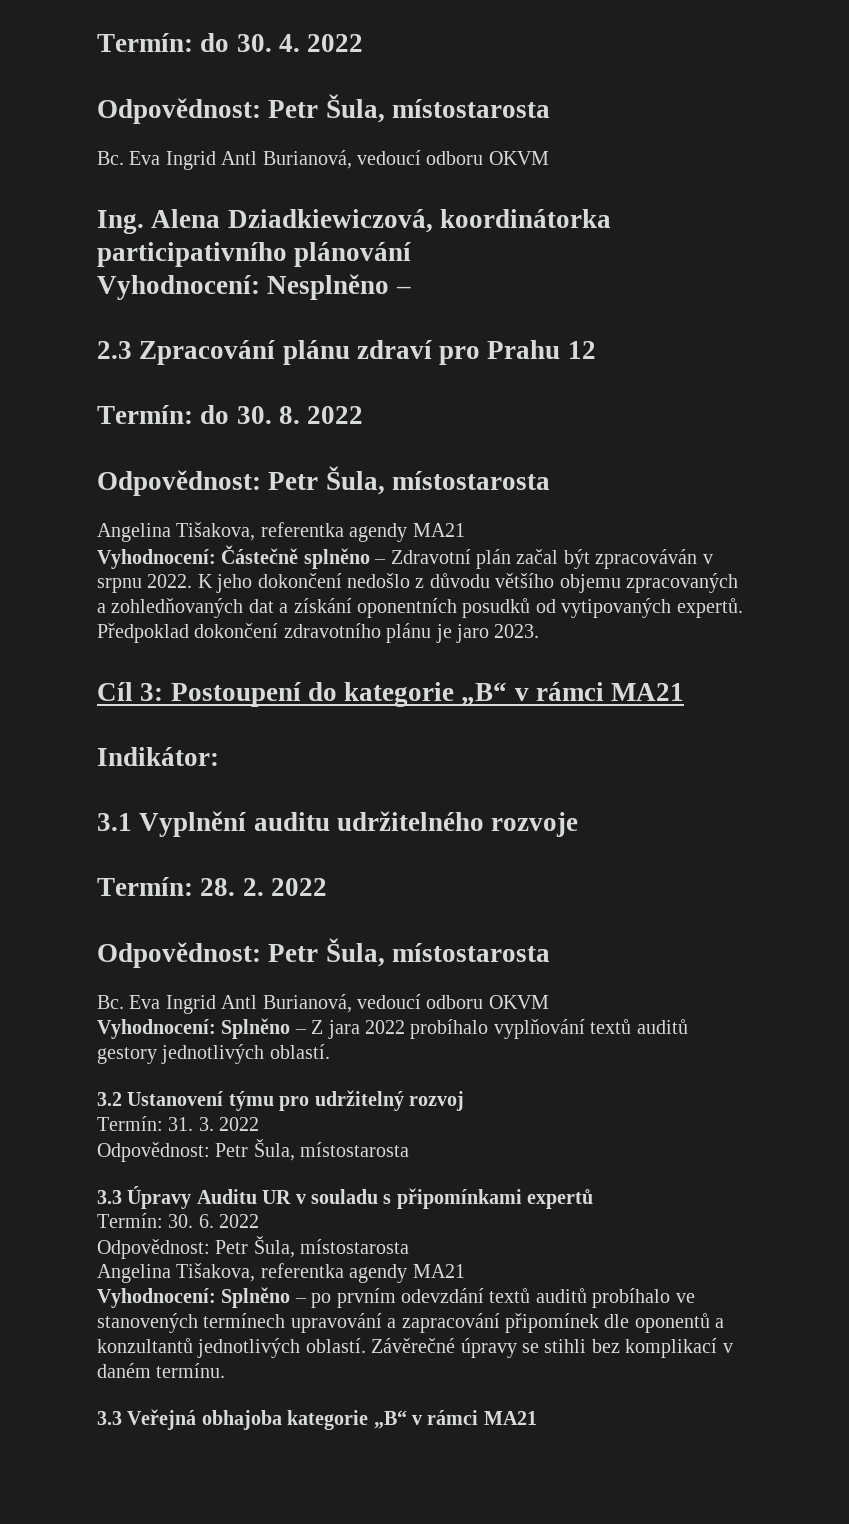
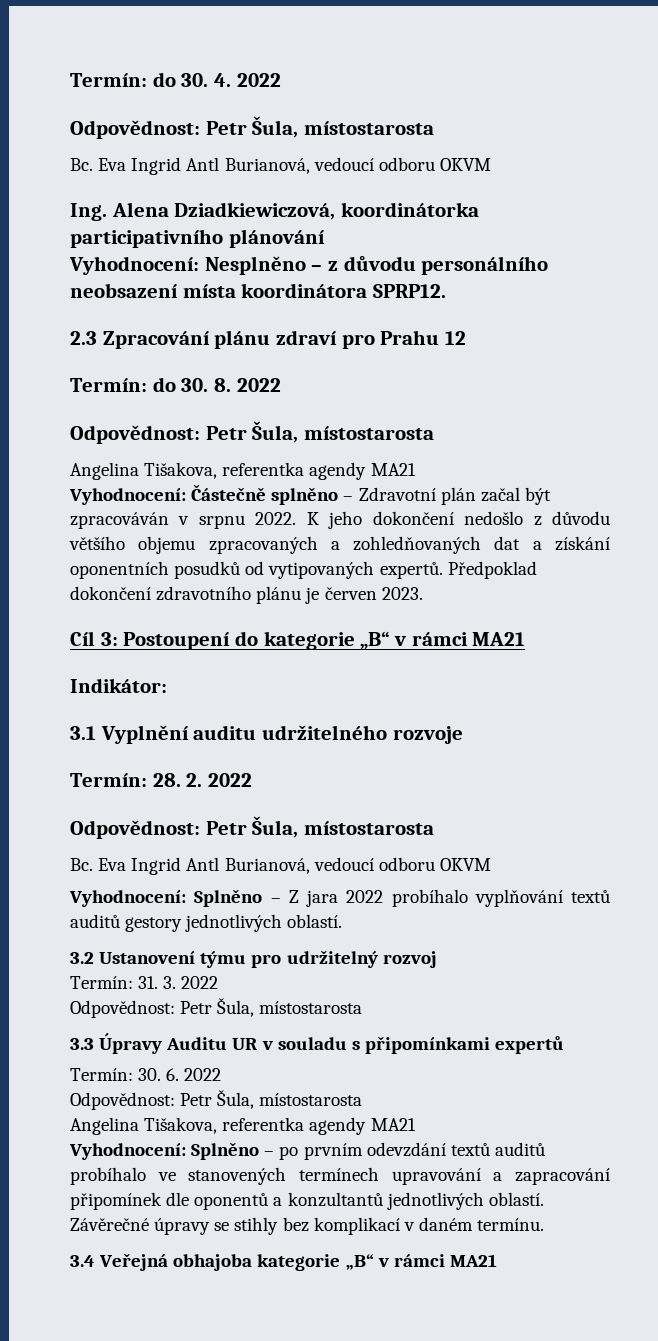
(411, 290) none -> [328,256,549,275] [70,283,447,298] z důvodu personálního neobsazení místa koordinátora SPRP12.
[455,624,489,643] jaro -> [324,587,377,600] červen
[544,1339,587,1353] stihli -> [234,1217,279,1235] stihly
[97,1411,122,1425] 3.3 -> [70,1255,95,1267] 3.4

